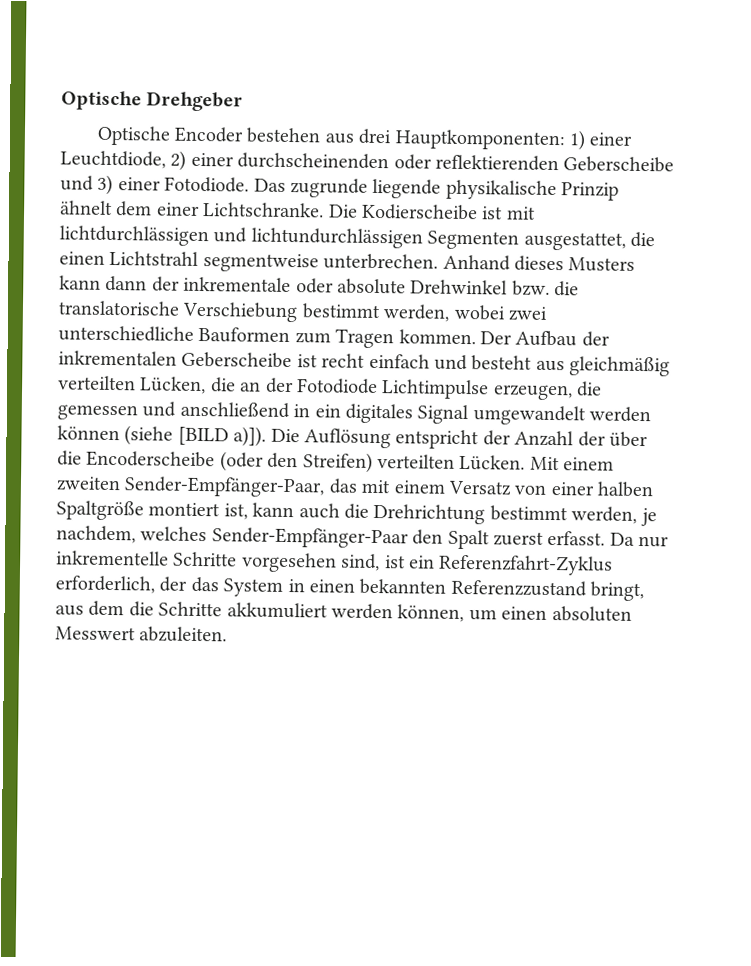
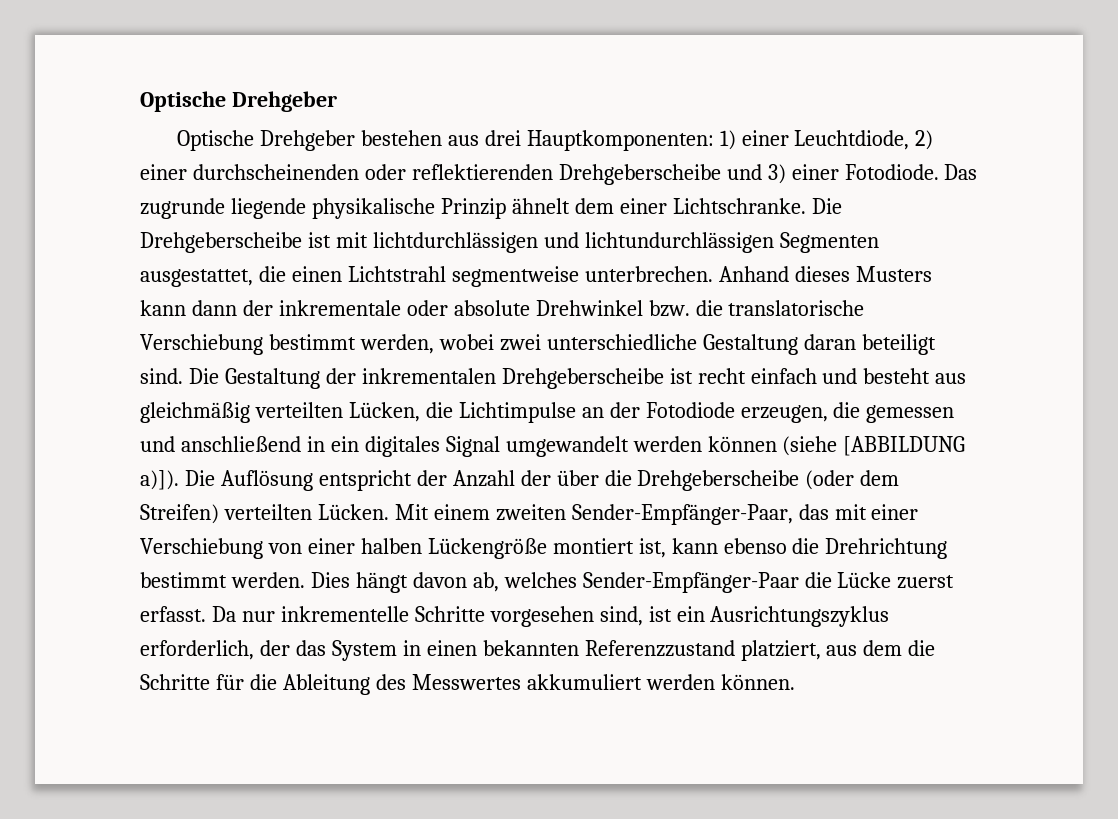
[174,126,245,143] Encoder -> [259,130,355,151] Drehgeber
[563,156,675,173] Geberscheibe -> [558,164,721,185] Drehgeberscheibe
[361,203,478,221] Kodierscheibe -> [140,232,302,253] Drehgeberscheibe
[198,326,578,349] Bauformen zum Tragen kommen. Der Aufbau -> [702,334,936,355] [140,368,320,389] Gestaltung daran beteiligt sind. Die Gestaltung
[181,351,293,369] Geberscheibe -> [501,368,664,389] Drehgeberscheibe
(236, 385) none -> [458,402,576,423] Lichtimpulse
[381,379,490,400] Lichtimpulse -> (735, 410) none
[177,426,229,446] [BILD -> [843,436,966,456] [ABBILDUNG
[86,450,299,472] Encoderscheibe (oder den -> [637,470,900,491] Drehgeberscheibe (oder dem
[393,480,512,496] einem Versatz -> [871,504,919,520] [140,538,263,559] einer Verschiebung
[56,500,144,521] Spaltgröße -> [427,538,547,559] Lückengröße
[298,503,340,519] auch -> [723,538,787,554] ebenso
[571,506,657,527] [56,525,490,550] werden, je nachdem, welches Sender-Empfänger-Paar den Spalt -> [230,572,892,593] werden. Dies hängt davon ab, welches Sender-Empfänger-Paar die Lücke
[438,554,614,576] Referenzfahrt-Zyklus -> [710,606,890,627] Ausrichtungszyklus
[590,581,645,602] bringt, -> [740,640,821,661] platziert,
[226,602,632,623] [55,626,228,643] akkumuliert werden können, um einen absoluten Messwert abzuleiten. -> [215,674,795,695] für die Ableitung des Messwertes akkumuliert werden können.

